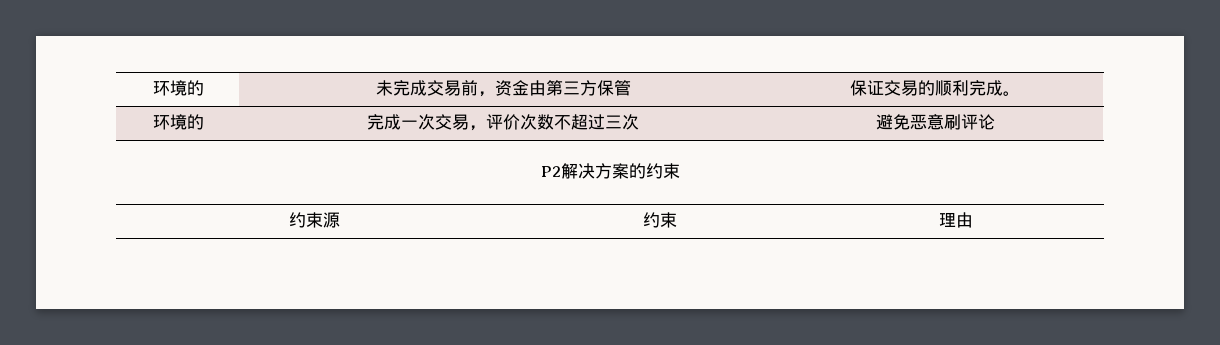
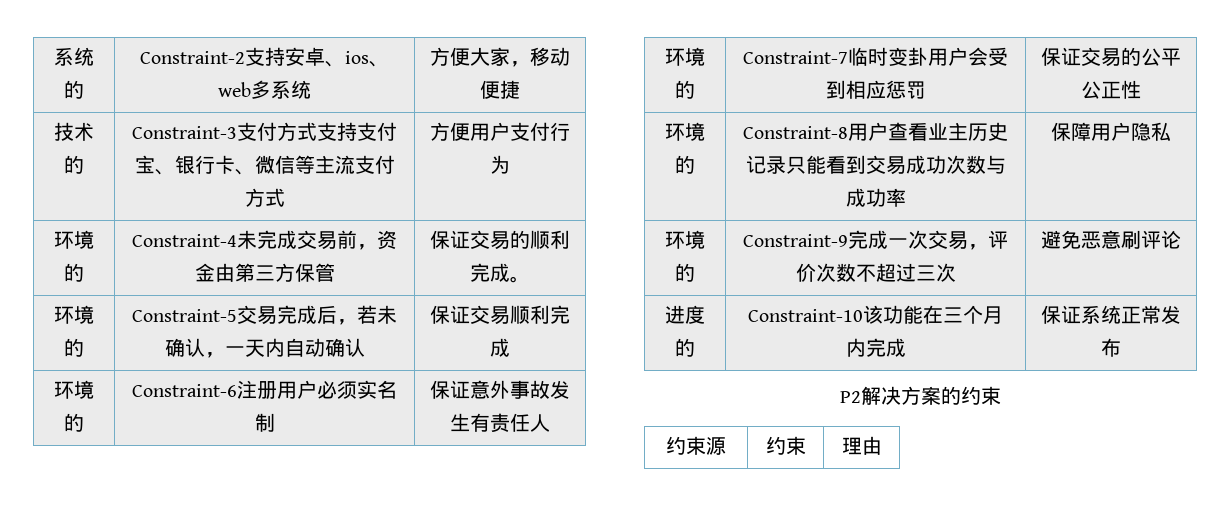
[152,80,204,96] 环境的 | -> [54,47,94,66] [64,80,84,99] [140,47,389,67] [218,80,311,99] [430,47,570,67] [480,80,520,99] [54,122,94,141] [64,155,84,174] [132,122,397,141] [134,155,395,175] [244,188,285,207] [430,122,570,141] [490,155,510,174] [54,230,94,249] [64,263,84,282] [132,234,237,247] 系统的 | Constraint-2支持安卓、ios、web多系统 | 方便大家，移动便捷 // 技术的 | Constraint-3支付方式支持支付宝、银行卡、微信等主流支付方式 | 方便用户支付行为 // 环境的 | Constraint-4
(204, 122) none -> [132,305,397,325] [164,338,365,358] [430,305,570,325] [490,338,510,357] [54,380,94,399] [64,413,84,432] [132,380,397,399] [254,413,275,432] [430,380,570,399] [450,413,550,433] [665,47,705,66] [675,80,695,99] [743,47,1008,66] [825,80,926,99] [1041,47,1181,67] [1081,80,1141,99] [665,122,705,141] [675,155,695,174] [743,122,1008,141] [745,155,1006,175] [845,188,906,207] [1051,122,1171,141] [665,230,705,249] [675,263,695,282] [743,234,848,247] Constraint-5交易完成后，若未确认，一天内自动确认 | 保证交易顺利完成 // 环境的 | Constraint-6注册用户必须实名制 | 保证意外事故发生有责任人 // 环境的 | Constraint-7临时变卦用户会受到相应惩罚 | 保证交易的公平公正性 // 环境的 | Constraint-8用户查看业主历史记录只能看到交易成功次数与成功率 | 保障用户隐私 // 环境的 | Constraint-9
(995, 122) none -> [665,305,705,324] [675,338,695,357] [748,305,1003,324] [845,338,906,357] [1041,305,1181,324] [1101,338,1121,357] // 进度的 | Constraint-10该功能在三个月内完成 | 保证系统正常发布

